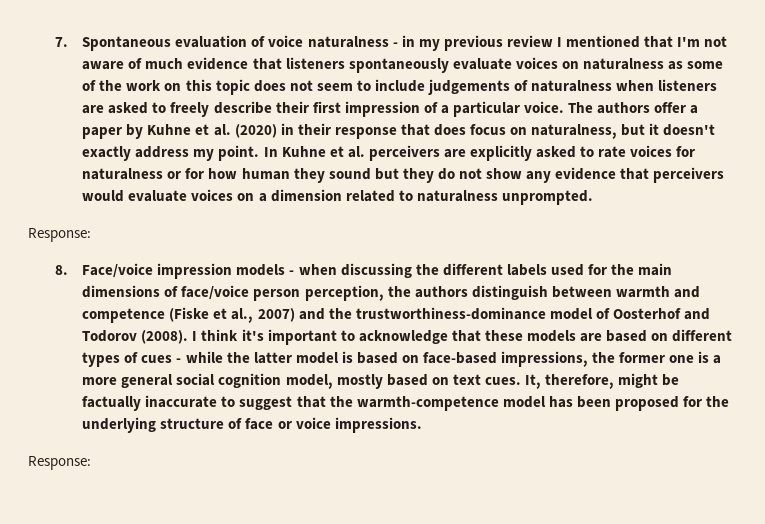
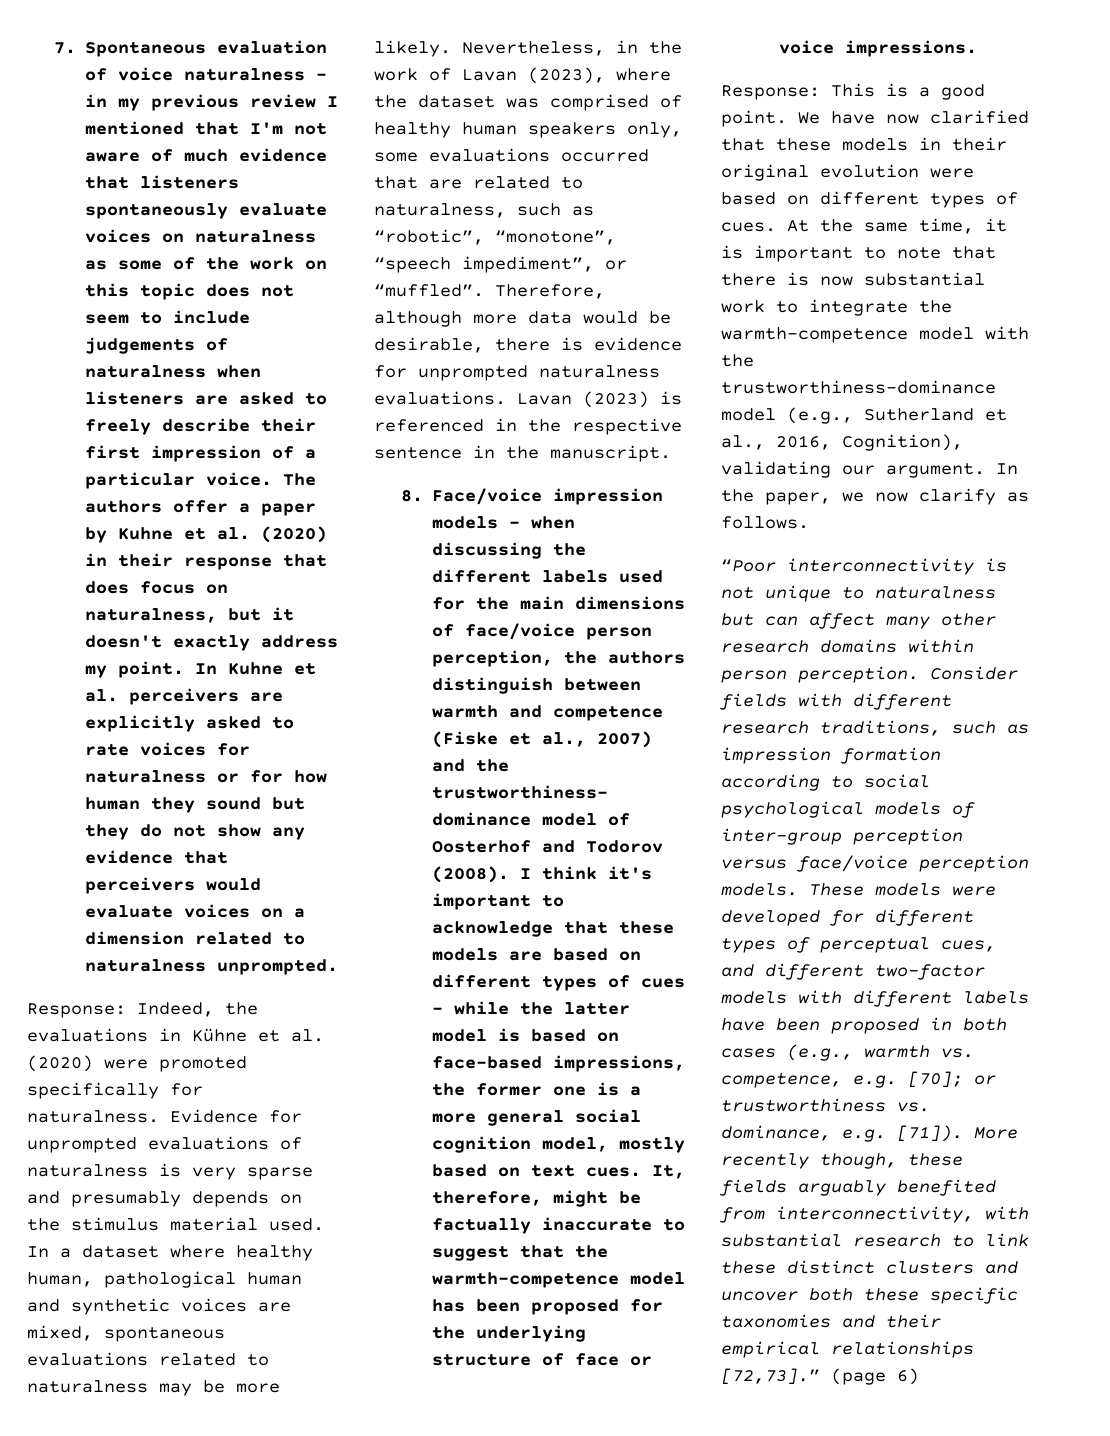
(91, 235) none -> [137,1002,258,1017] [27,1028,324,1042] [27,1055,247,1072] [27,1082,203,1099] [27,1109,302,1123] [27,1136,302,1153] [27,1163,313,1180] [27,1191,302,1207] [27,1217,324,1231] [27,1245,313,1261] [27,1271,302,1288] [27,1298,291,1315] [27,1325,225,1342] [27,1352,269,1366] [27,1380,280,1396] [374,40,682,57] [374,67,671,84] [374,94,682,111] [374,122,682,138] [374,148,649,162] [374,176,583,189] [374,203,594,218] [374,229,616,245] [374,256,627,273] [374,284,605,299] [374,311,671,327] [374,337,682,353] [374,365,660,381] [374,391,682,408] [374,418,682,435] [374,445,671,462] Indeed, the evaluations in Kühne et al. (2020) were promoted specifically for naturalness. Evidence for unprompted evaluations of naturalness is very sparse and presumably depends on the stimulus material used. In a dataset where healthy human, pathological human and synthetic voices are mixed, spontaneous evaluations related to naturalness may be more likely. Nevertheless, in the work of Lavan (2023), where the dataset was comprised of healthy human speakers only, some evaluations occurred that are related to naturalness, such as “robotic”, “monotone”, “speech impediment”, or “muffled”. Therefore, although more data would be desirable, there is evidence for unprompted naturalness evaluations. Lavan (2023) is referenced in the respective sentence in the manuscript.
(91, 463) none -> [831,83,985,100] [721,110,1029,127] [721,137,1007,151] [721,164,974,181] [721,191,1018,208] [721,218,1007,234] [721,245,996,262] [721,272,985,286] [721,299,952,316] [721,326,1029,343] [721,354,754,367] [721,380,996,394] [721,407,1007,424] [721,434,963,451] [721,461,1018,478] [721,488,1029,505] [721,516,809,529] [721,558,1007,575] [721,585,996,602] [721,613,996,629] [721,639,974,653] [721,666,1018,683] [719,693,952,710] [721,720,1029,736] [721,747,941,764] [721,774,930,791] [721,801,975,818] [721,828,963,845] [721,855,1029,872] [721,883,996,896] [721,909,974,926] [721,937,996,953] [721,963,985,980] [721,990,1029,1007] [721,1017,1007,1034] [721,1044,974,1061] [721,1071,996,1088] [721,1098,930,1112] [721,1125,1018,1142] [721,1153,963,1169] [719,1179,996,1196] [719,1206,1029,1223] [721,1233,1029,1247] [721,1260,1018,1274] [721,1287,1018,1304] [721,1314,941,1328] [721,1341,974,1358] [721,1368,919,1385] This is a good point. We have now clarified that these models in their original evolution were based on different types of cues. At the same time, it is important to note that there is now substantial work to integrate the warmth-competence model with the trustworthiness-dominance model (e.g., Sutherland et al., 2016, Cognition), validating our argument. In the paper, we now clarify as follows. // “Poor interconnectivity is not unique to naturalness but can affect many other research domains within person perception. Consider fields with different research traditions, such as impression formation according to social psychological models of inter-group perception versus face/voice perception models. These models were developed for different types of perceptual cues, and different two-factor models with different labels have been proposed in both cases (e.g., warmth vs. competence, e.g. [70]; or trustworthiness vs. dominance, e.g. [71]). More recently though, these fields arguably benefited from interconnectivity, with substantial research to link these distinct clusters and uncover both these specific taxonomies and their empirical relationships [72,73].” (page 6)

